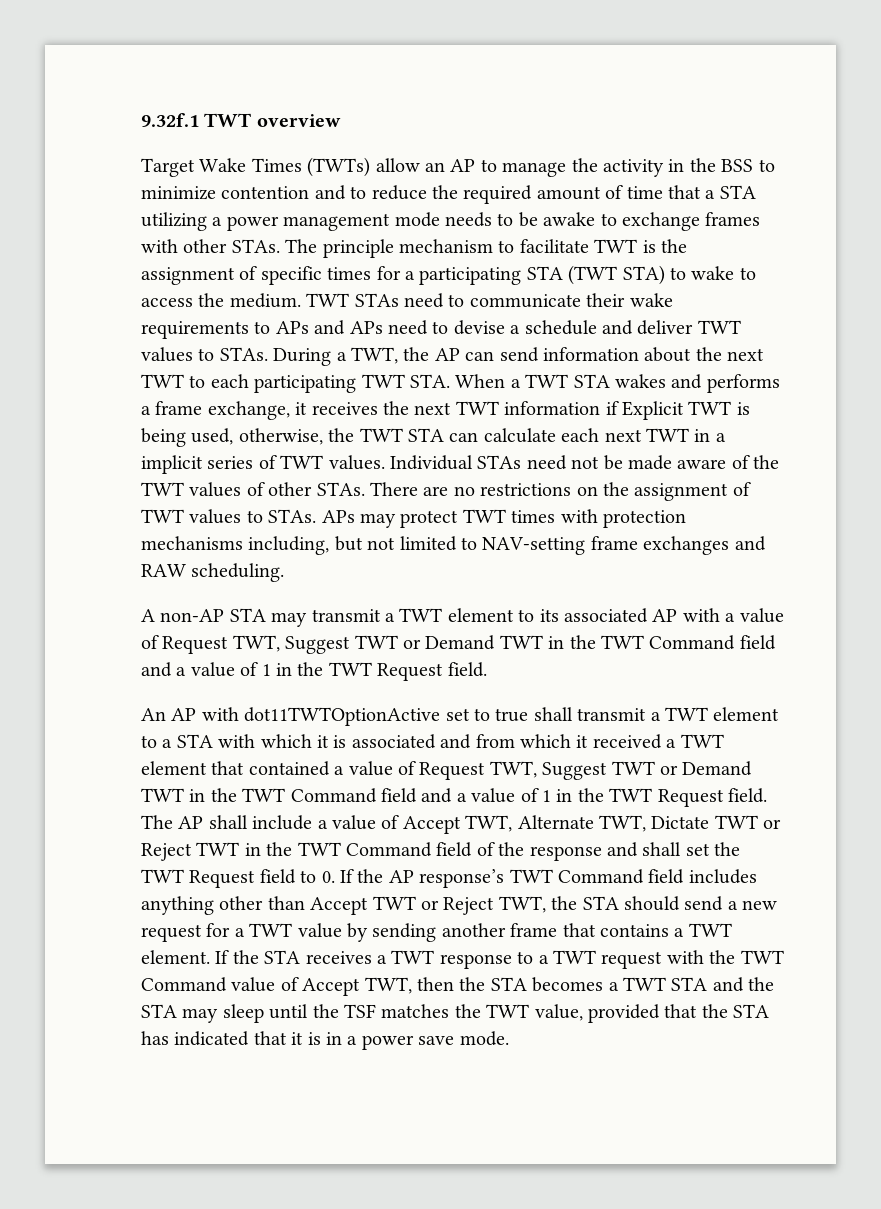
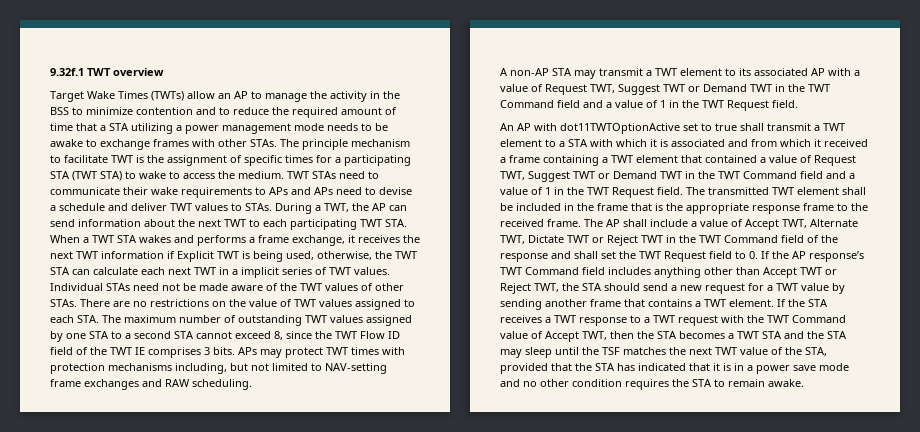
[634,483,729,501] assignment -> [249,299,277,307] value
[246,509,317,523] to STAs. -> [355,299,415,310] [50,315,412,326] [50,331,400,342] [50,347,235,358] assigned to each STA. The maximum number of outstanding TWT values assigned by one STA to a second STA cannot exceed 8, since the TWT Flow ID field of the TWT IE comprises 3 bits.
(677, 743) none -> [509,155,608,166] frame containing a
(173, 822) none -> [708,187,866,195] [500,203,868,214] [500,219,603,227] transmitted TWT element shall be included in the frame that is the appropriate response frame to the received frame. The
[486,1004,583,1021] TWT value, -> [689,347,827,356] next TWT value of the STA,
[459,1031,509,1046] mode. -> [819,363,849,371] [500,379,804,390] mode and no other condition requires the STA to remain awake.

